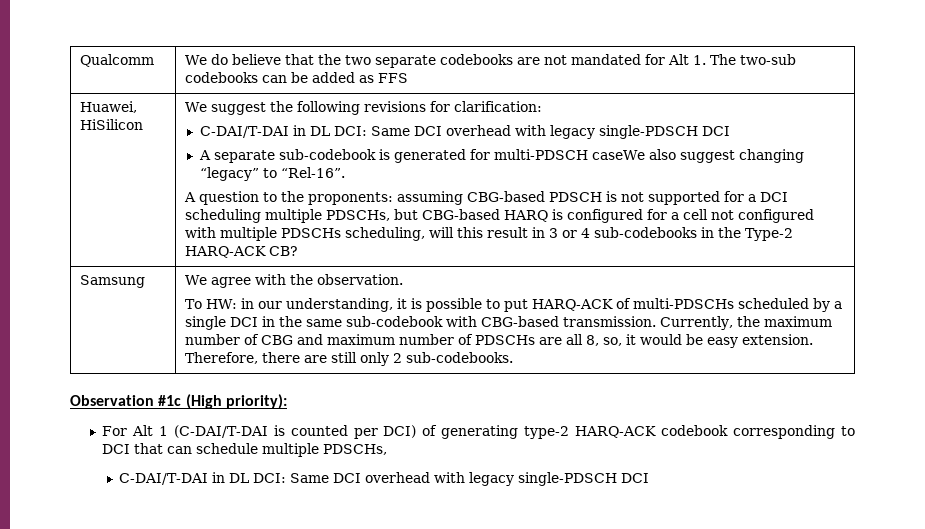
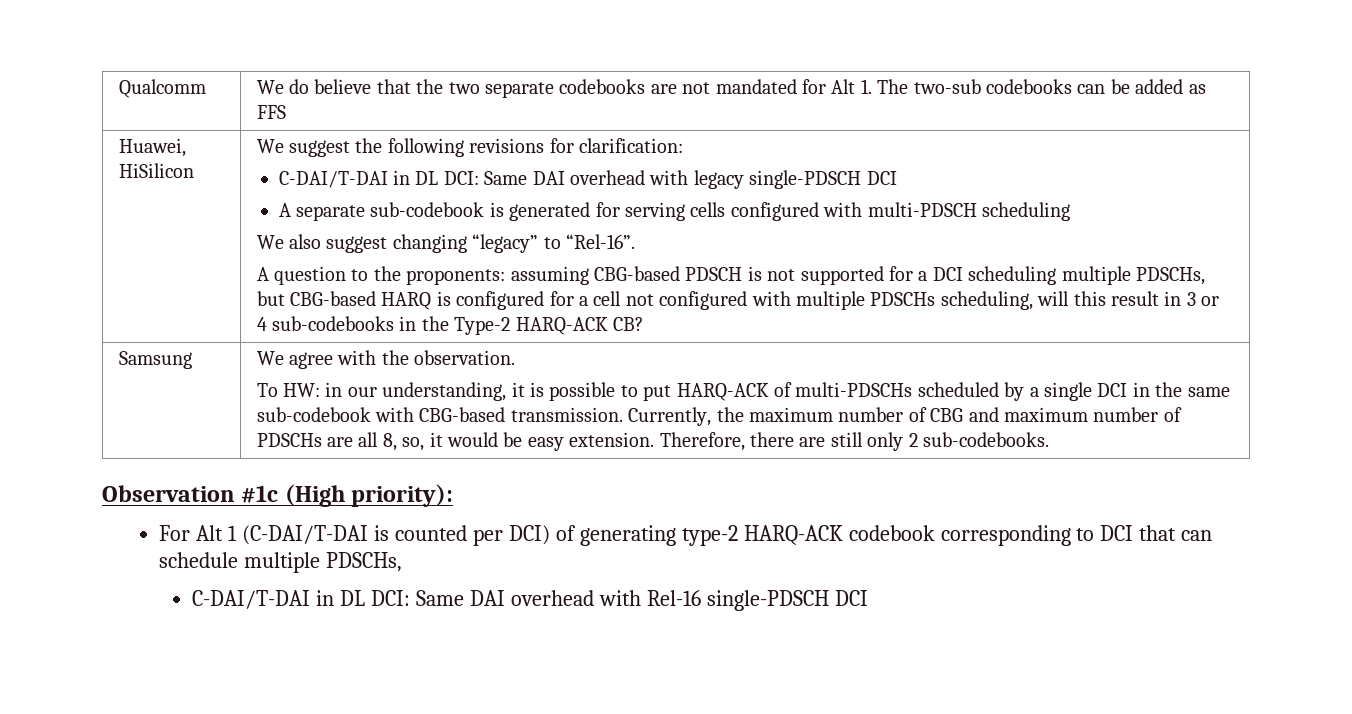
[413,126,442,136] DCI -> [532,171,565,185] DAI
[493,149,645,160] multi-PDSCH caseWe -> [625,202,1071,221] [256,235,284,249] serving cells configured with multi-PDSCH scheduling // We
[333,472,515,486] DCI overhead with legacy -> [470,590,701,606] DAI overhead with Rel-16

